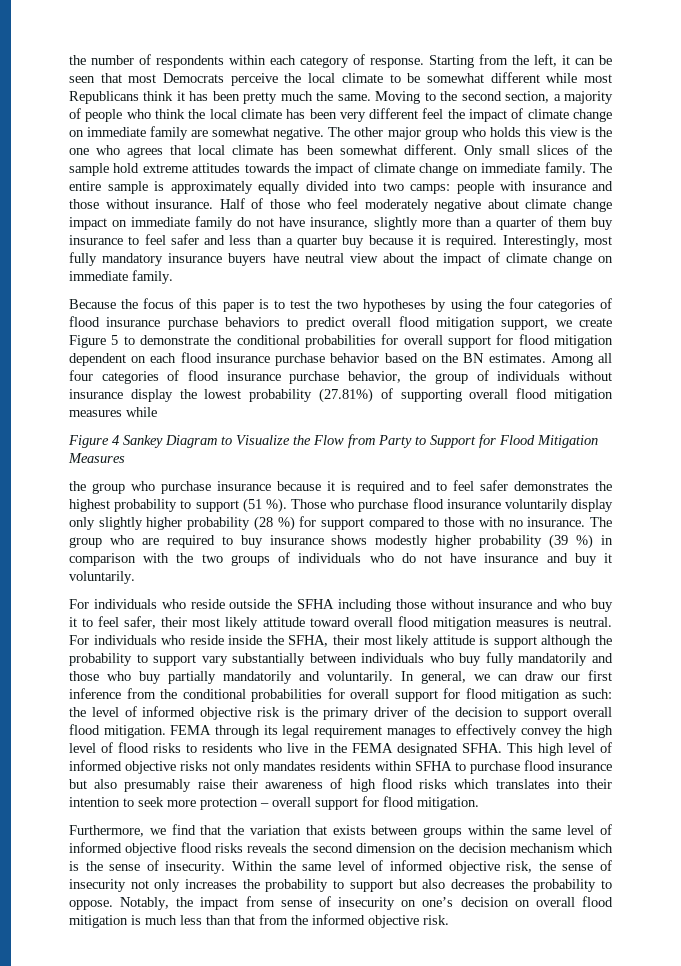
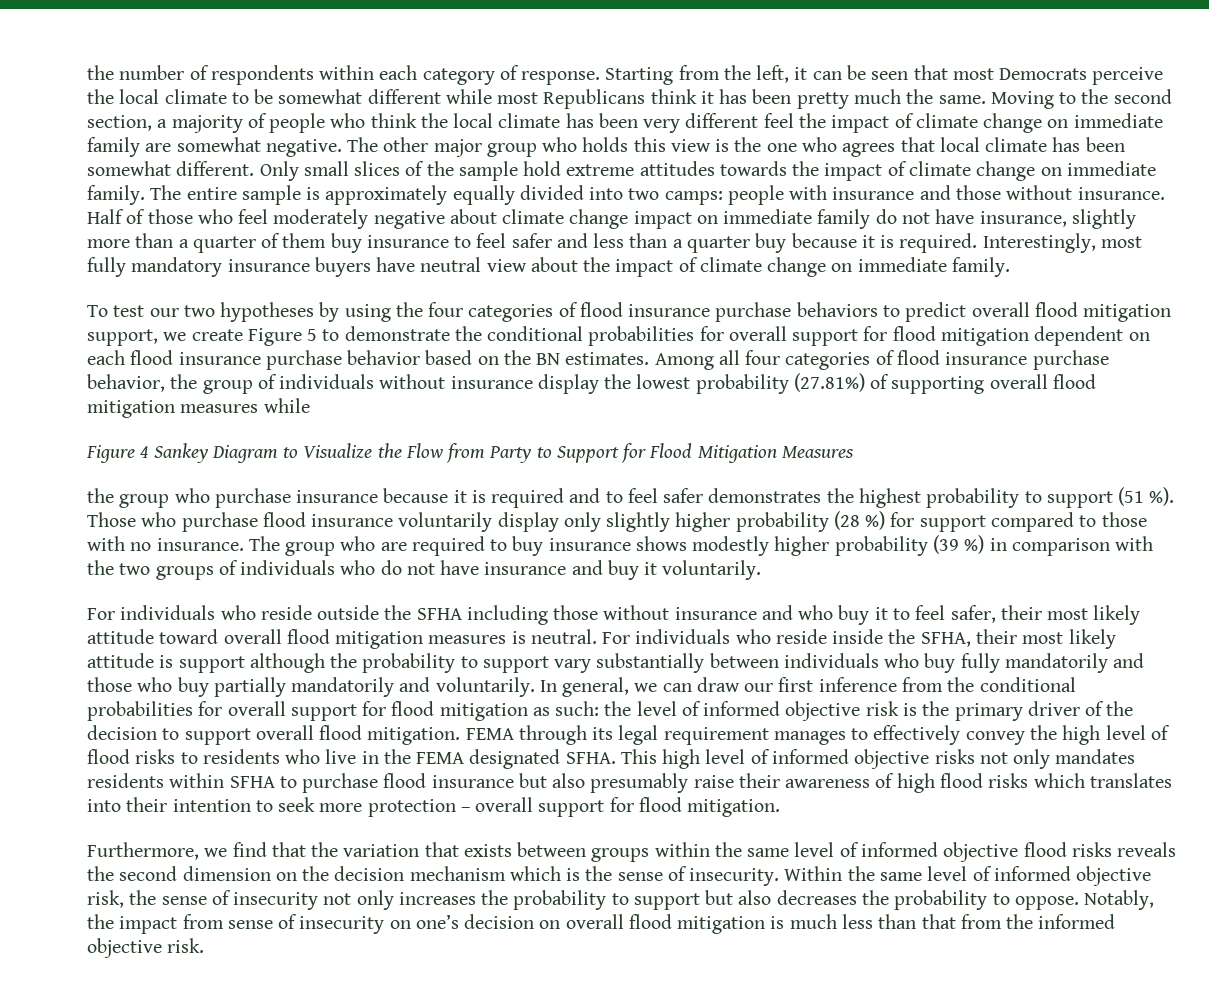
[69,298,333,312] Because the focus of this paper is to test the -> [87,305,179,317] To test our

